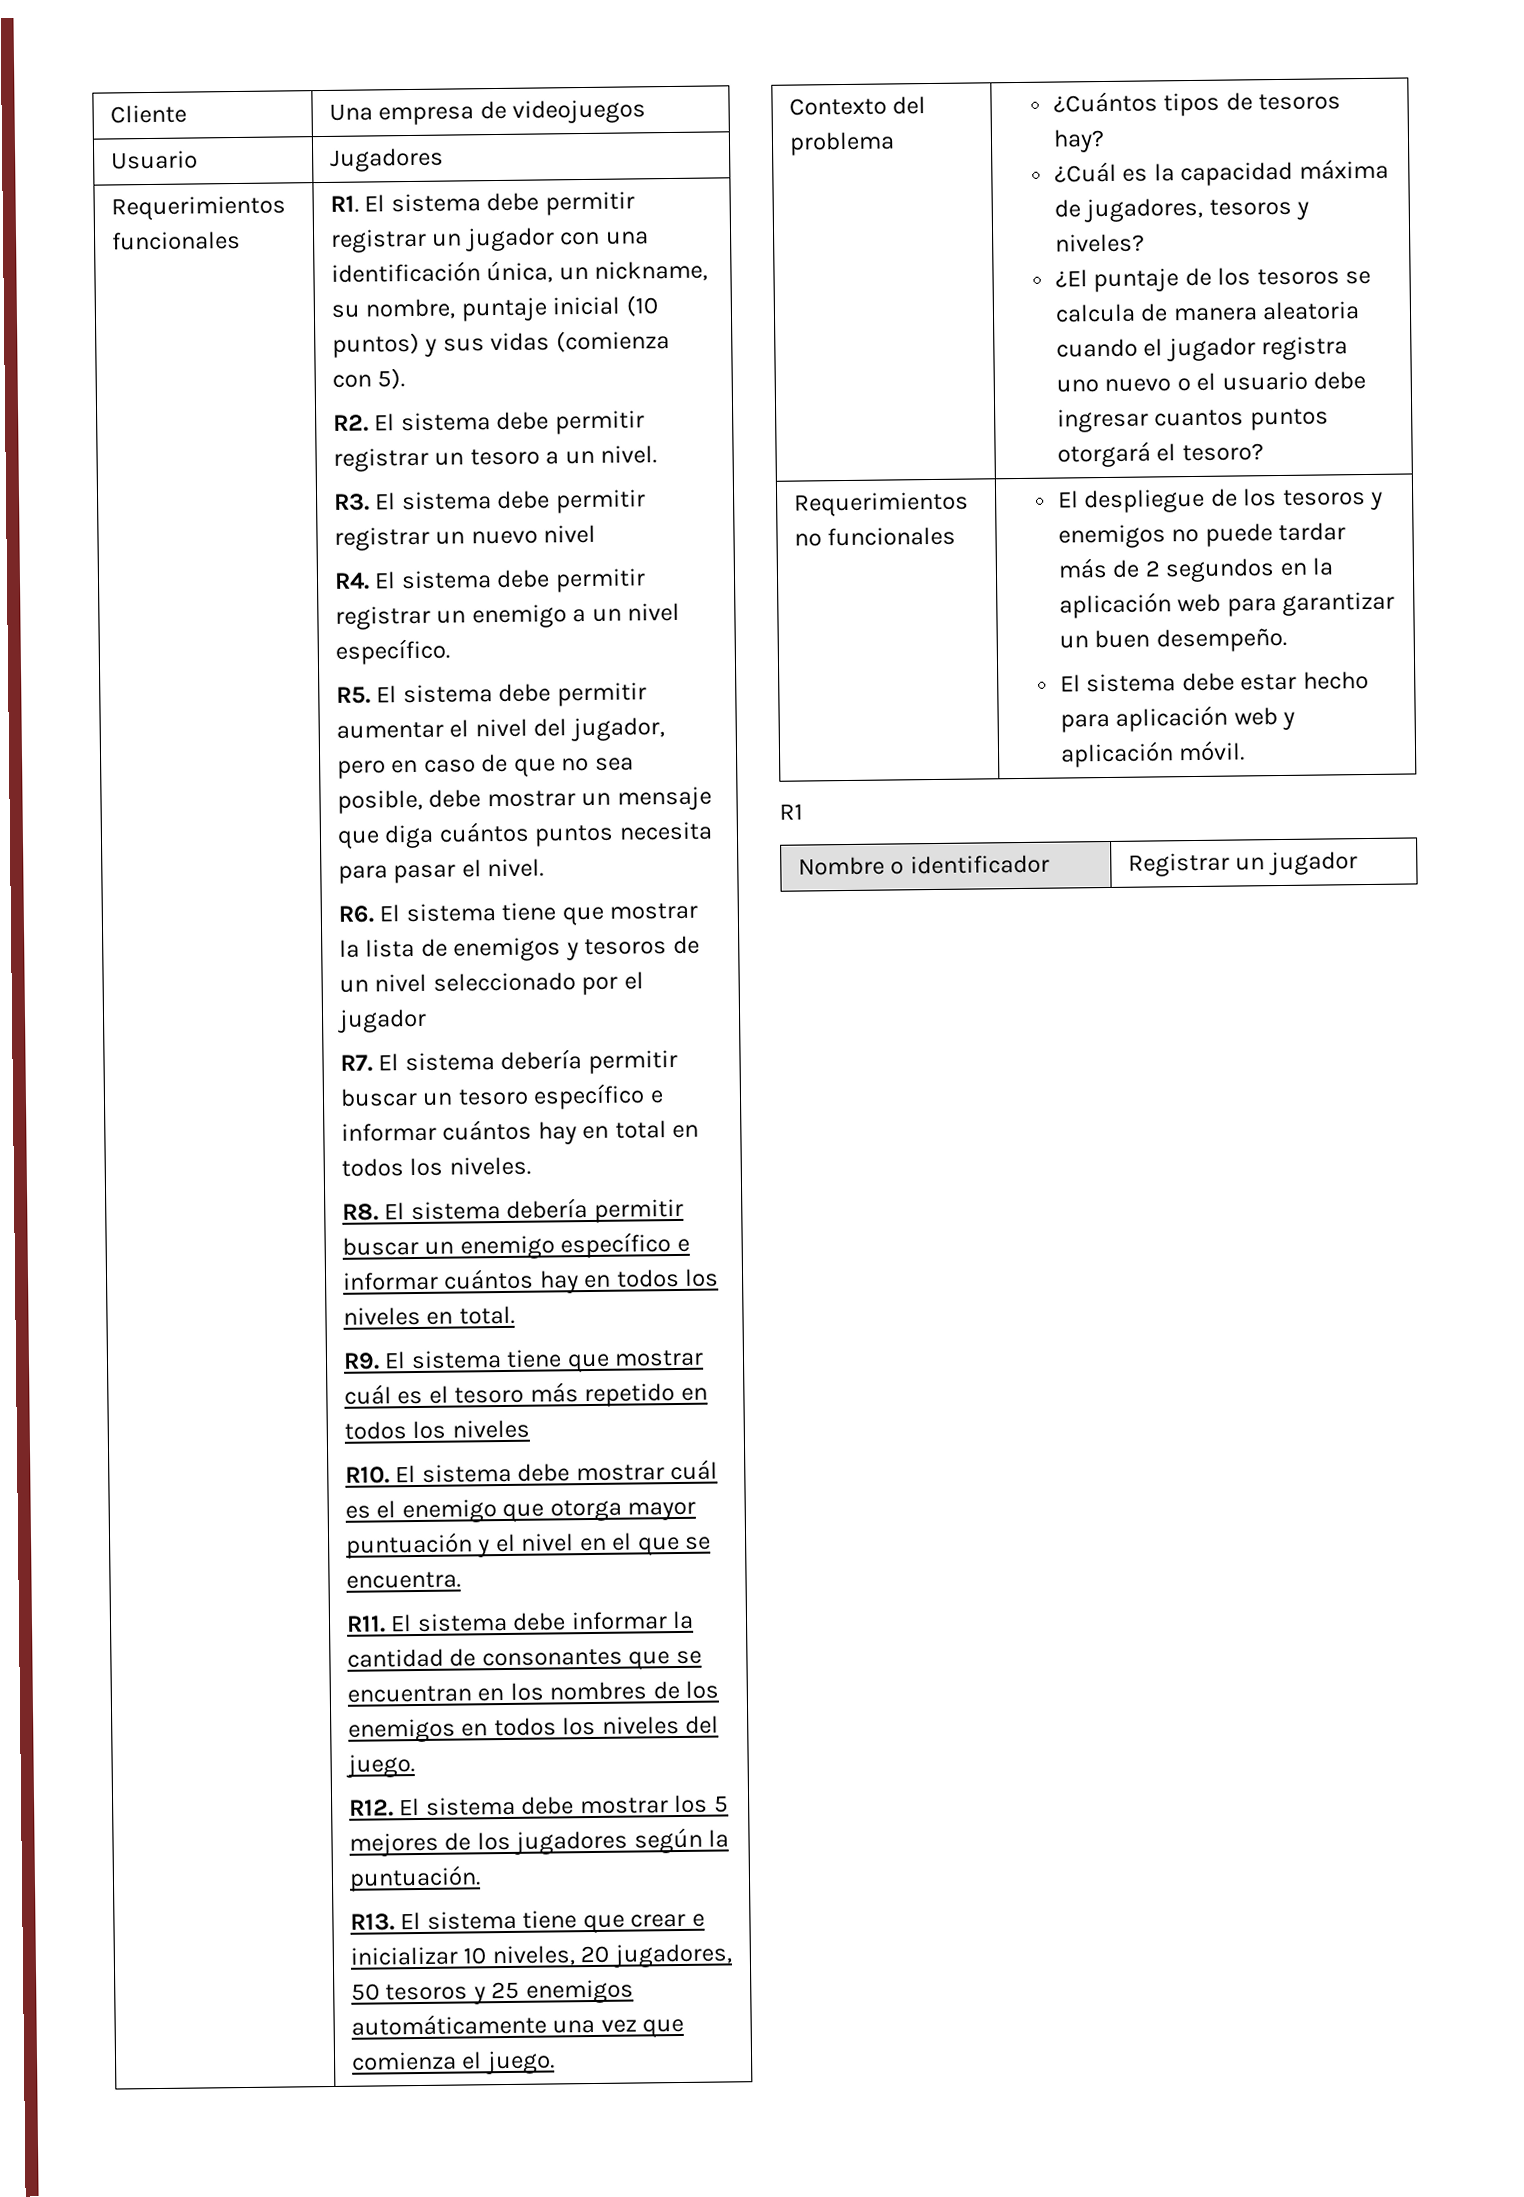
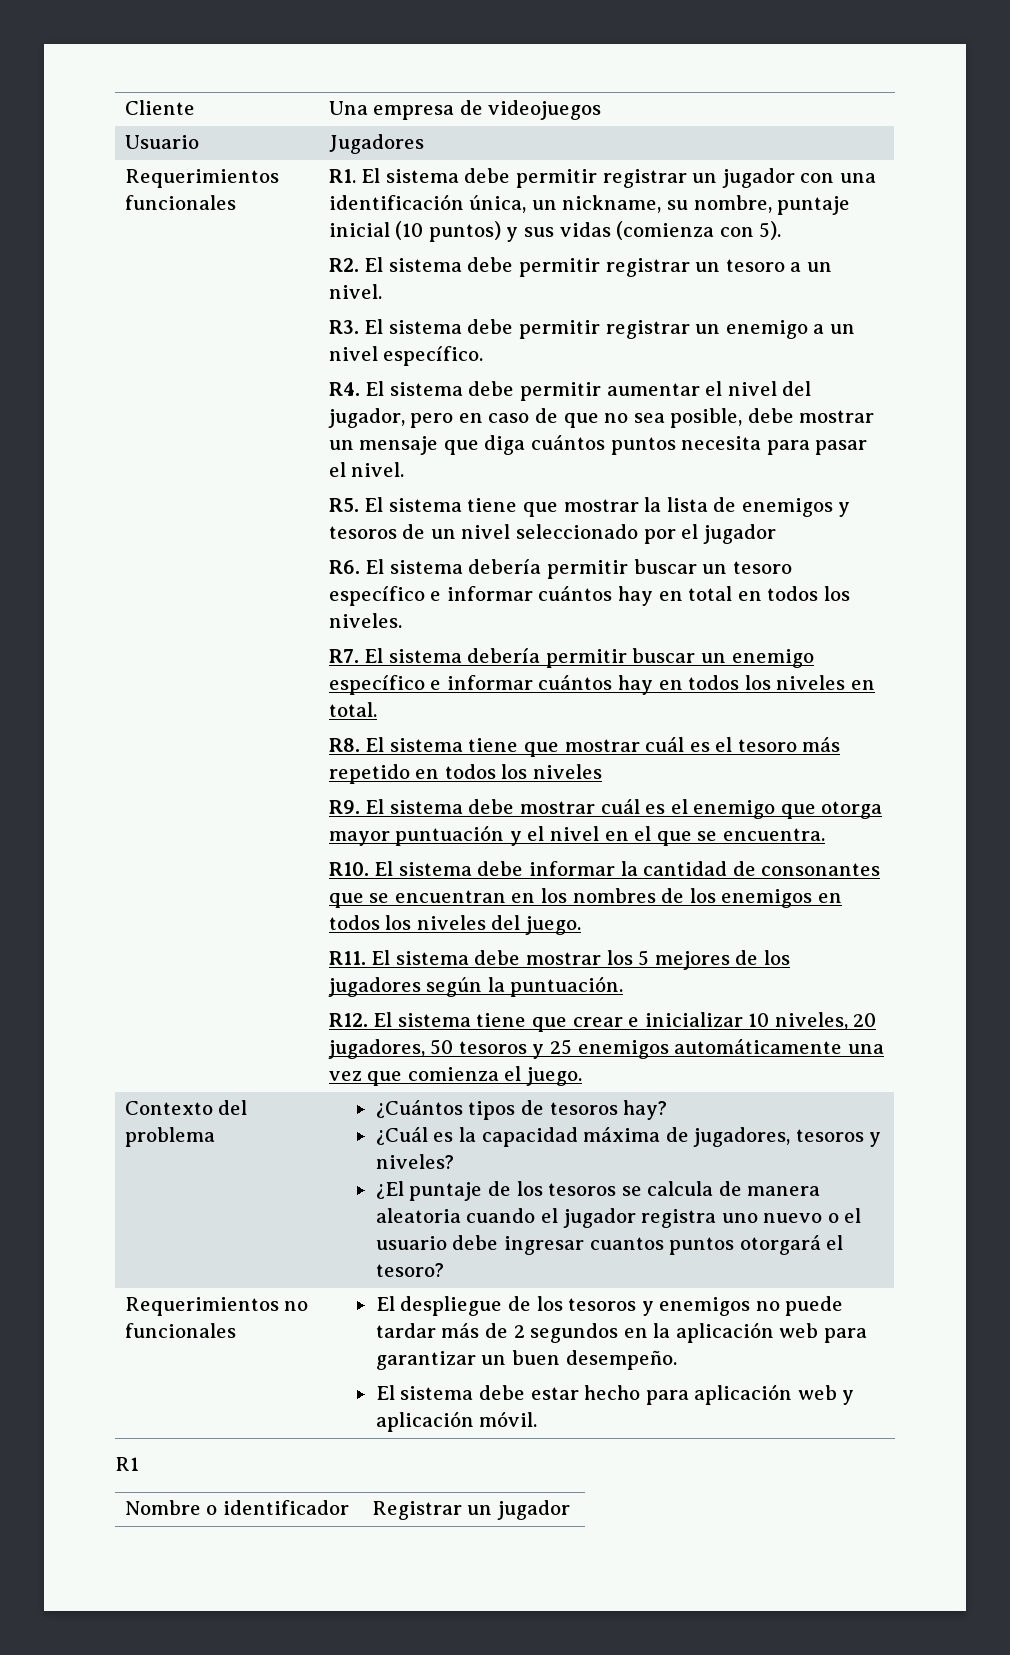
[470,524,597,545] [333,568,646,593] [334,605,467,630] nuevo nivel // R4. El sistema debe permitir registrar un -> (721, 329) none
[335,686,371,704] R5. -> [328,382,360,396] R4.
[337,905,374,923] R6. -> [328,498,359,512] R5.
[339,1054,373,1072] R7. -> [328,560,360,574] R6.
[341,1203,379,1221] R8. -> [328,649,359,663] R7.
[342,1352,380,1370] R9. -> [328,738,360,752] R8.
[344,1466,390,1484] R10. -> [328,800,360,814] R9.
[345,1615,386,1633] R11. -> [328,862,369,876] R10.
[348,1799,394,1817] R12. -> [328,951,366,965] R11.
[349,1913,395,1931] R13. -> [328,1013,368,1027] R12.

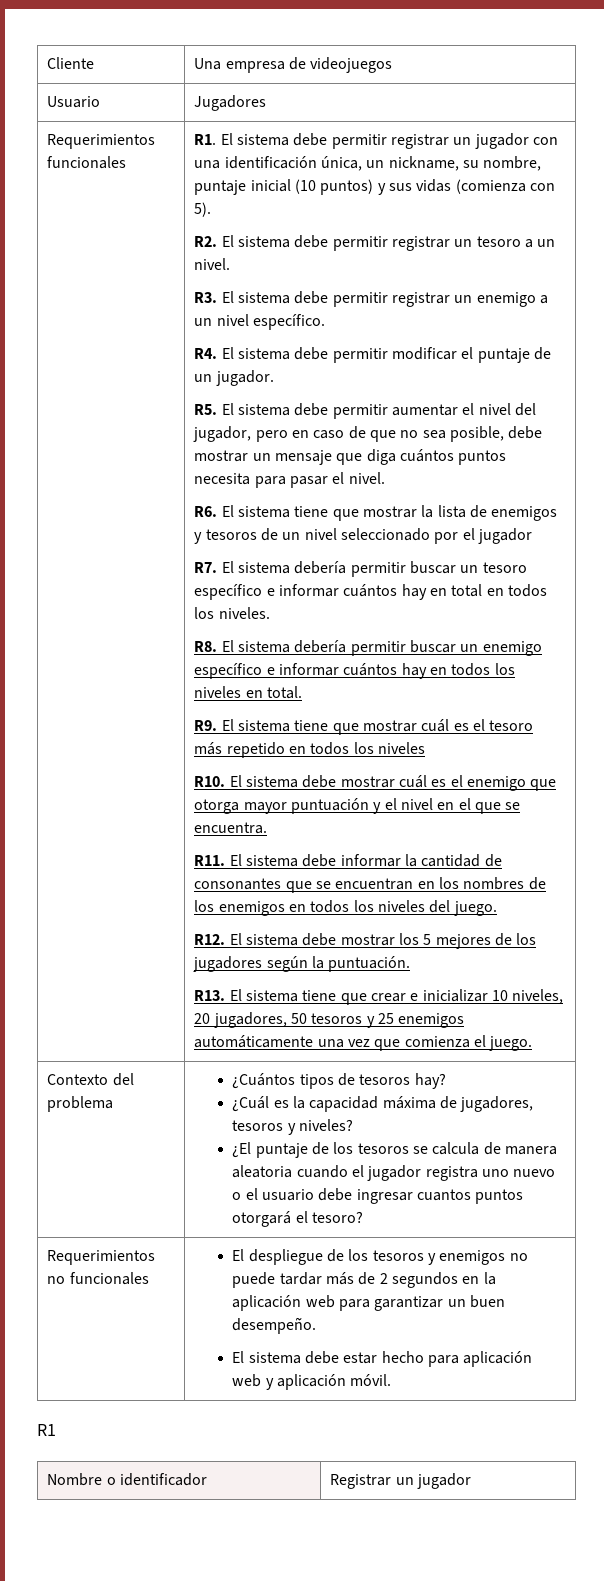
(601, 391) none -> [392,347,552,363] [194,370,274,386] [194,403,388,419] modificar el puntaje de un jugador. // R5. El sistema debe permitir
[328,498,359,512] R5. -> [194,506,218,517] R6.
[328,560,360,574] R6. -> [194,562,218,573] R7.
[328,649,359,663] R7. -> [194,641,218,652] R8.
[328,738,360,752] R8. -> [194,720,218,731] R9.
[328,800,360,814] R9. -> [194,776,226,787] R10.
[328,862,369,876] R10. -> [194,855,226,866] R11.
[328,951,366,965] R11. -> [194,934,226,945] R12.
[328,1013,368,1027] R12. -> [194,990,226,1001] R13.

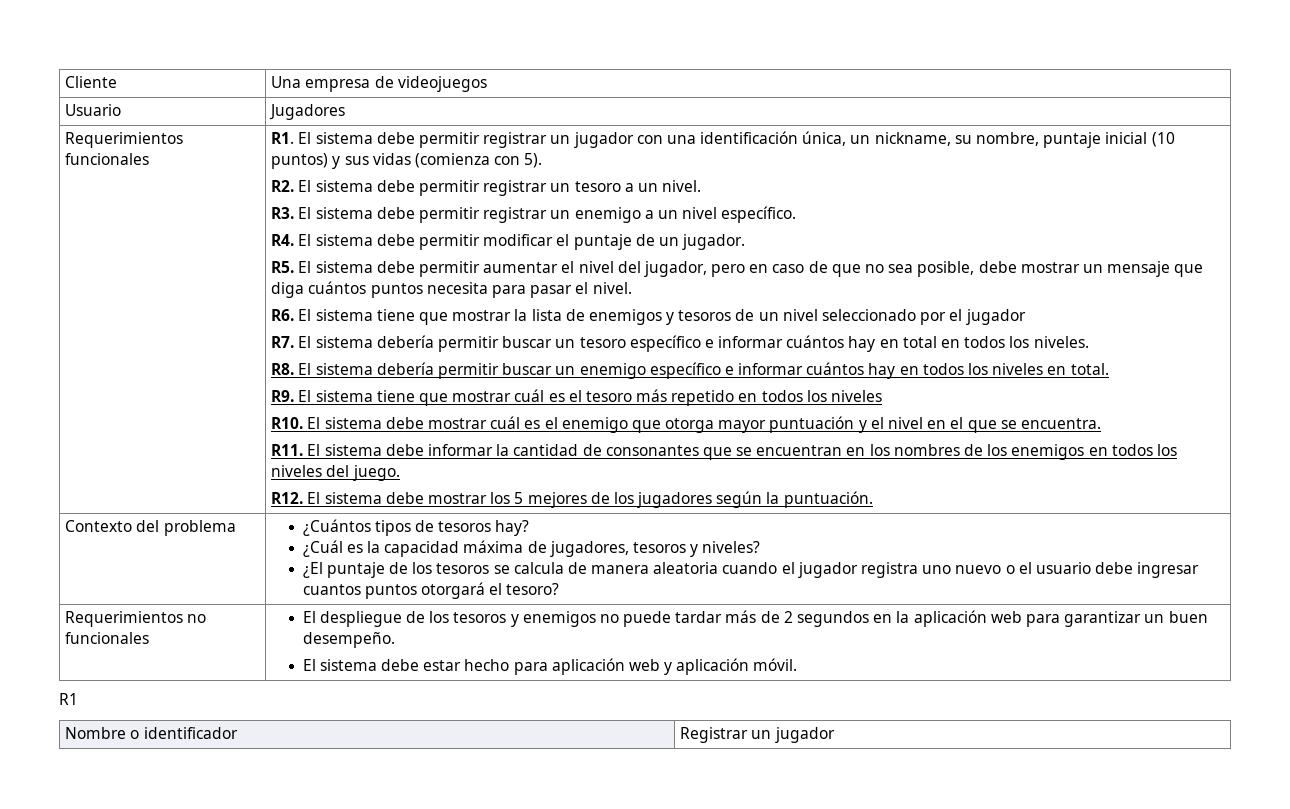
[194,989,564,1005] [194,1012,465,1028] [194,1035,533,1051] // R13. El sistema tiene que crear e inicializar 10 niveles, 20 jugadores, 50 tesoros y 25 enemigos automáticamente una vez que comienza el juego. -> (873, 499) none

